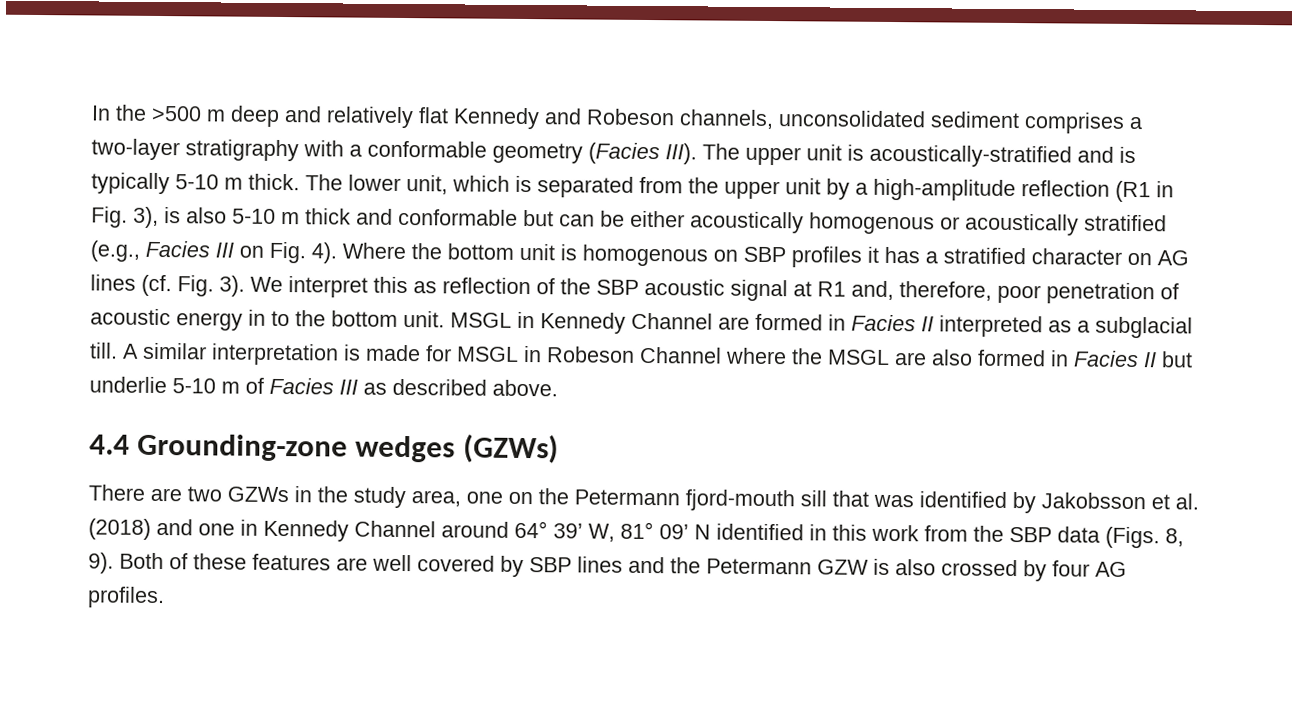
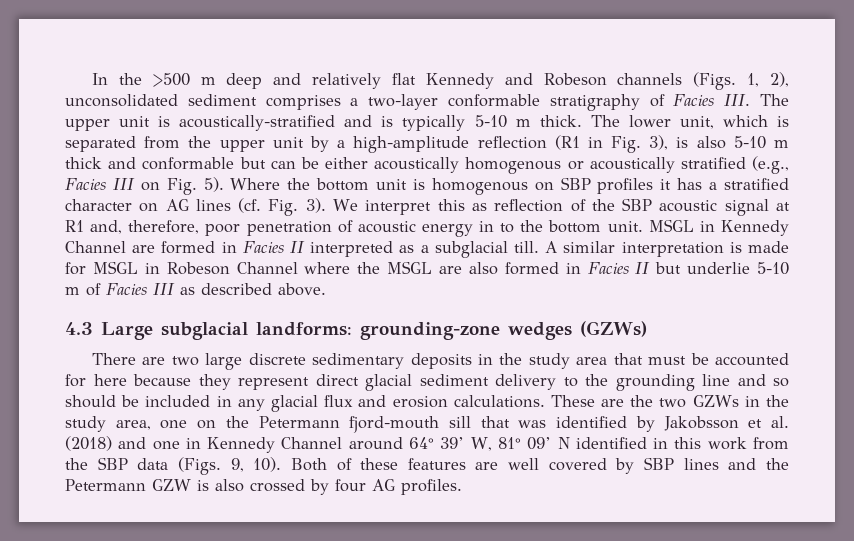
[679,109,774,130] channels, -> [617,72,789,90] channels (Figs. 1, 2),
[185,139,697,165] stratigraphy with a conformable geometry (Facies III). -> [448,94,751,111] conformable stratigraphy of Facies III.
[311,242,337,264] 4). -> [203,177,224,192] 5).
[89,433,349,462] 4.4 Grounding-zone -> [65,322,500,340] 4.3 Large subglacial landforms: grounding-zone
(222, 494) none -> [205,353,789,370] [65,374,789,391] [65,395,687,412] large discrete sedimentary deposits in the study area that must be accounted for here because they represent direct glacial sediment delivery to the grounding line and so should be included in any glacial flux and erosion calculations. These are the two
[1165,528,1184,547] [88,552,114,574] 8, 9). -> [230,457,282,472] 9, 10).

